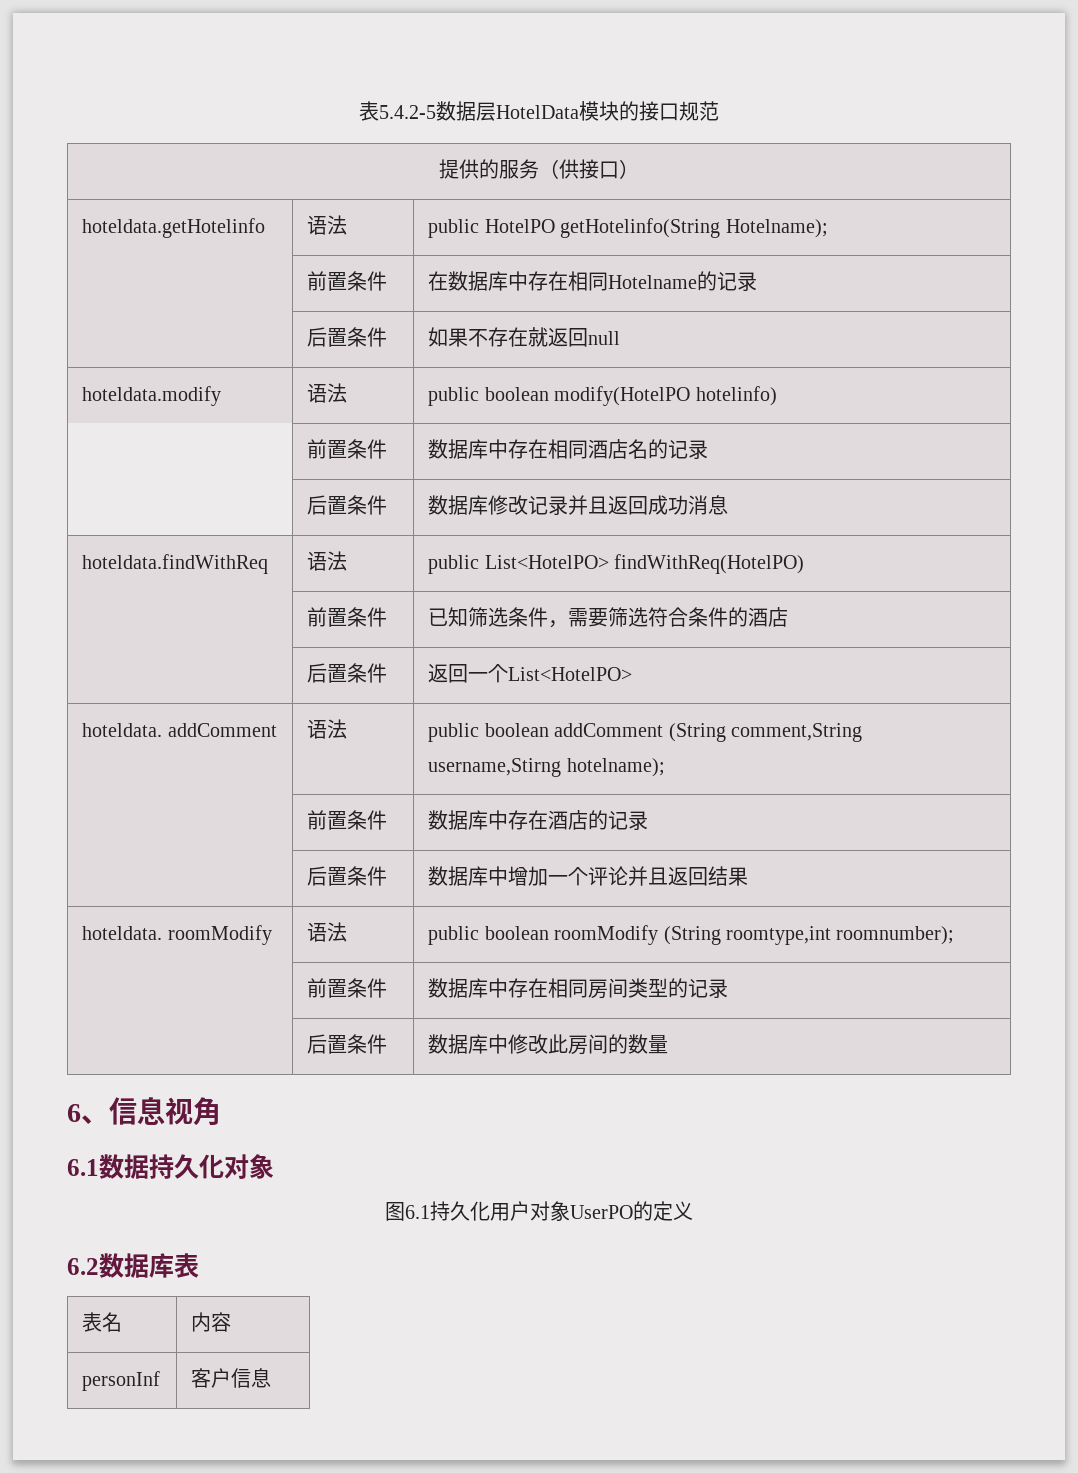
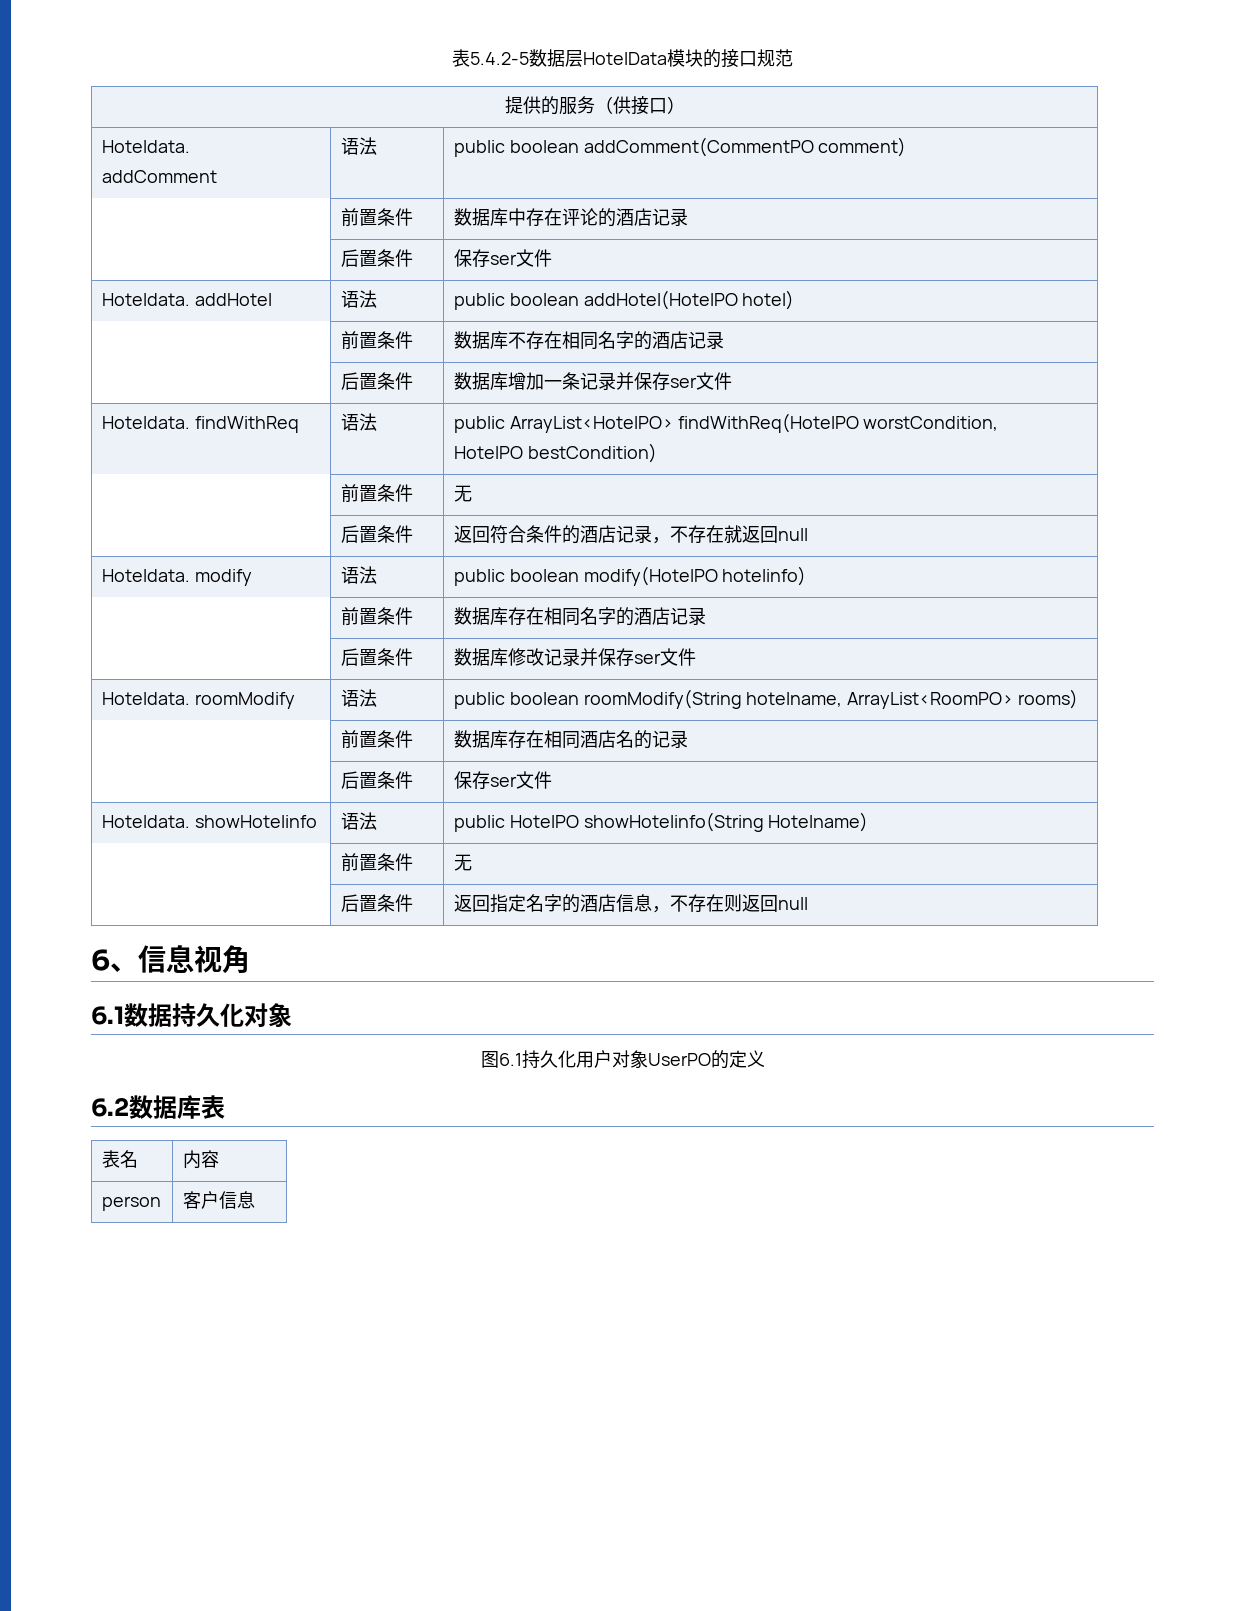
[82,218,266,238] [307,215,348,235] [428,218,828,238] [307,271,388,291] [428,271,758,291] [307,327,388,347] [428,327,469,347] hoteldata.getHotelinfo | 语法 | public HotelPO getHotelinfo(String Hotelname); // | 前置条件 | 在数据库中存在相同Hotelname的记录 // | 后置条件 | 如果 -> [101,140,190,153] [101,170,217,183] [340,137,377,155] [453,137,907,157] [340,208,413,226] [453,208,688,227] [340,249,413,267] [453,249,552,267] [101,293,272,306] [340,290,377,308] [453,290,795,310] [340,331,413,349] [453,331,724,350] [340,372,413,390] [453,372,732,390] [101,416,299,433] [340,413,377,431] [453,413,999,433] [453,443,657,463] [340,484,413,502] [453,485,472,502] [340,525,413,543] [453,525,670,544] Hoteldata. // addComment | 语法 | public boolean addComment(CommentPO comment) // | 前置条件 | 数据库中存在评论的酒店记录 // | 后置条件 | 保存ser文件 // Hoteldata. addHotel | 语法 | public boolean addHotel(HotelPO hotel) // | 前置条件 | 数据库不存在相同名字的酒店记录 // | 后置条件 | 数据库增加一条记录并保存ser文件 // Hoteldata. findWithReq | 语法 | public ArrayList<HotelPO> findWithReq(HotelPO worstCondition, // HotelPO bestCondition) // | 前置条件 | 无 // | 后置条件 | 返回符合条件的酒店记录，
[82,386,222,406] hoteldata.modify -> [101,569,252,586] Hoteldata. modify
[488,439,509,459] 中 -> [507,607,706,626] [340,648,413,666] [453,648,696,666] [101,692,295,709] [340,689,377,707] [453,689,1079,709] [340,730,413,748] [453,730,508,748] 存在相同名字的酒店记录 // | 后置条件 | 数据库修改记录并保存ser文件 // Hoteldata. roomModify | 语法 | public boolean roomModify(String hotelname, ArrayList<RoomPO> rooms) // | 前置条件 | 数据库
[428,495,729,515] [82,554,269,574] [307,551,348,571] [428,554,805,574] [307,607,388,627] [428,607,789,628] [307,663,388,683] [428,664,633,683] [82,723,277,737] [307,719,348,739] [428,723,862,742] [428,758,665,777] [307,810,388,830] [428,810,649,830] [307,866,388,886] [428,866,749,886] [82,925,272,945] [307,922,348,942] [428,925,955,945] [307,978,388,998] [428,978,729,999] [307,1034,388,1054] [428,1034,669,1055] 数据库修改记录并且返回成功消息 // hoteldata.findWithReq | 语法 | public List<HotelPO> findWithReq(HotelPO) // | 前置条件 | 已知筛选条件，需要筛选符合条件的酒店 // | 后置条件 | 返回一个List<HotelPO> // hoteldata. addComment | 语法 | public boolean addComment (String comment,String username,Stirng hotelname); // | 前置条件 | 数据库中存在酒店的记录 // | 后置条件 | 数据库中增加一个评论并且返回结果 // hoteldata. roomModify | 语法 | public boolean roomModify (String roomtype,int roomnumber); // | 前置条件 | 数据库中存在相同房间类型的记录 // | 后置条件 | 数据库中修改此房间的数量 -> [453,771,552,789] [101,815,317,828] [340,812,377,830] [453,812,869,832] [340,853,413,871] [453,854,472,871] [340,894,413,912] [453,894,808,913] 保存ser文件 // Hoteldata. showHotelinfo | 语法 | public HotelPO showHotelinfo(String Hotelname) // | 前置条件 | 无 // | 后置条件 | 返回指定名字的酒店信息，不存在则返回null
[82,1371,161,1391] personInf -> [101,1196,161,1211] person

